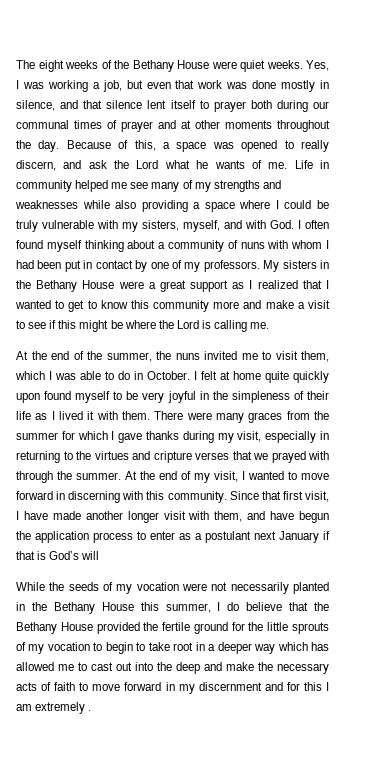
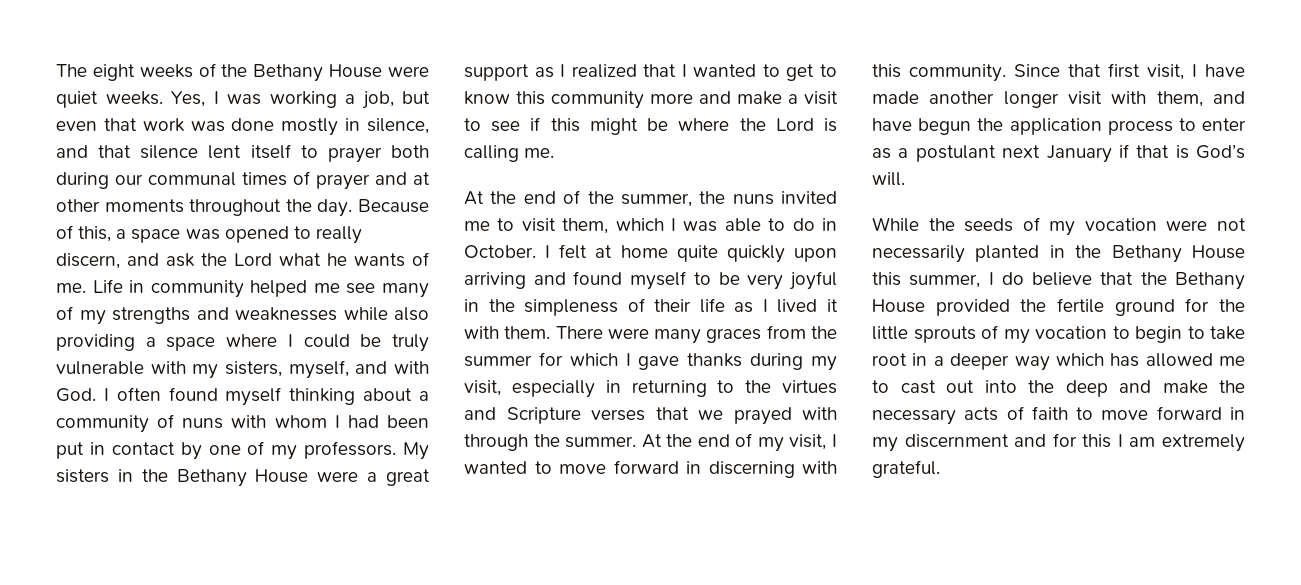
(40, 398) none -> [464,272,566,289] arriving and
[153,451,192,463] cripture -> [506,407,581,424] Scripture
[81,551,100,560] will -> [872,172,905,186] will.
[88,710,92,711] . -> [872,460,940,478] grateful.

